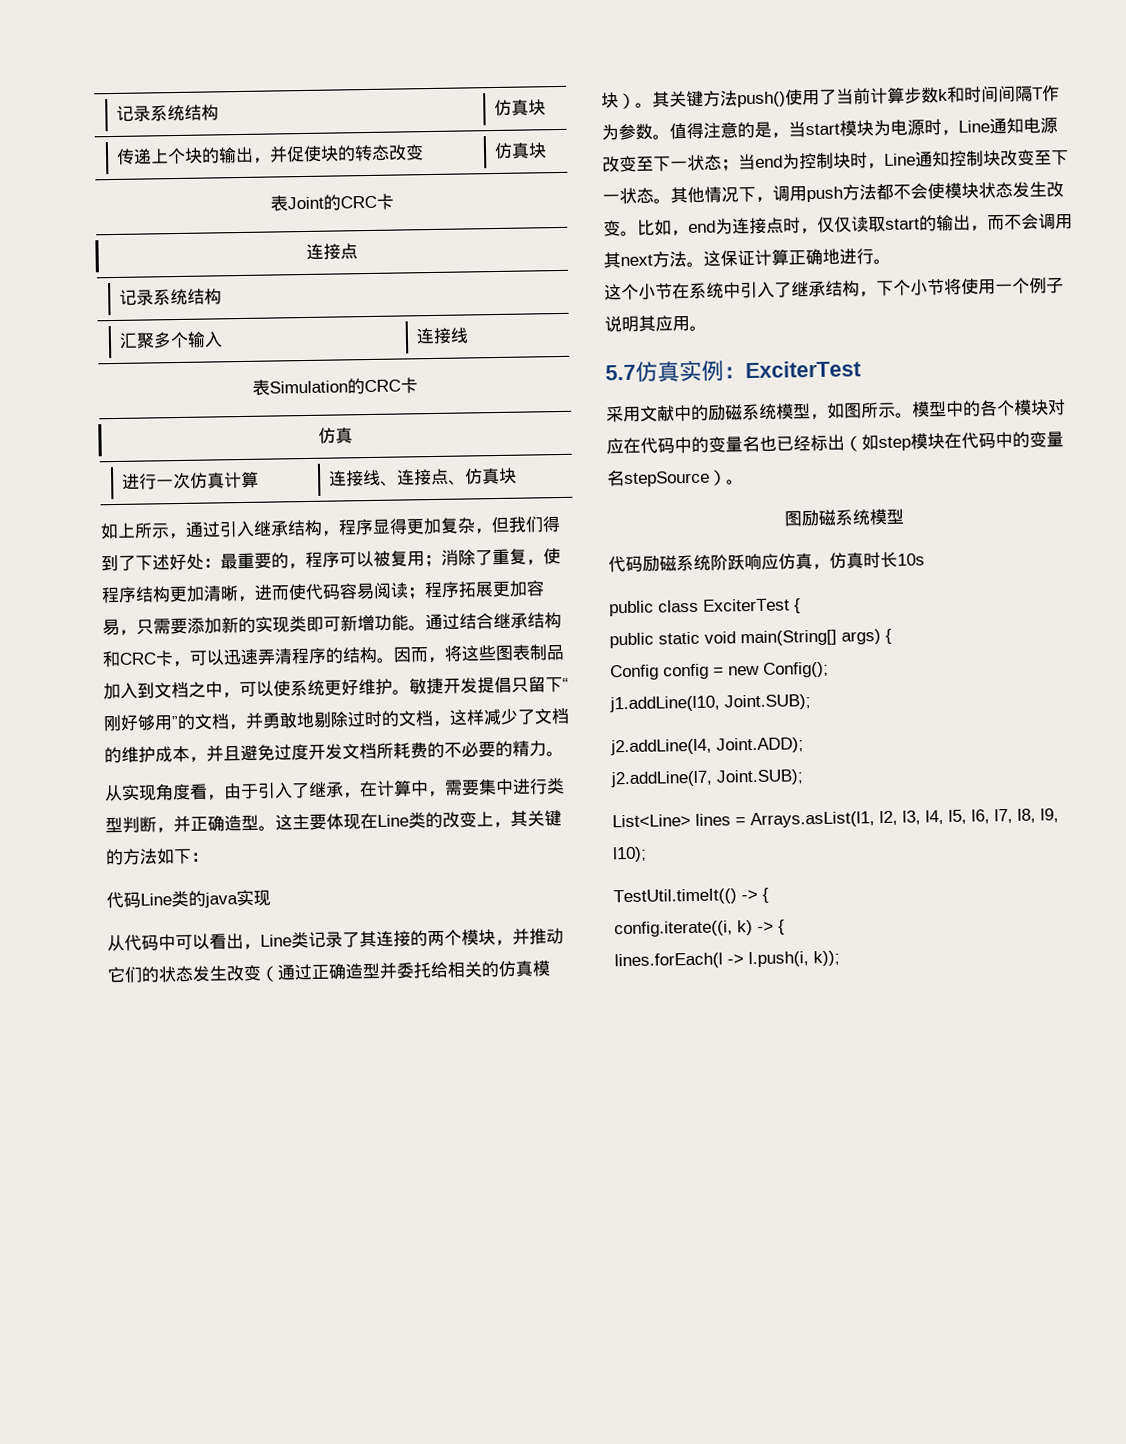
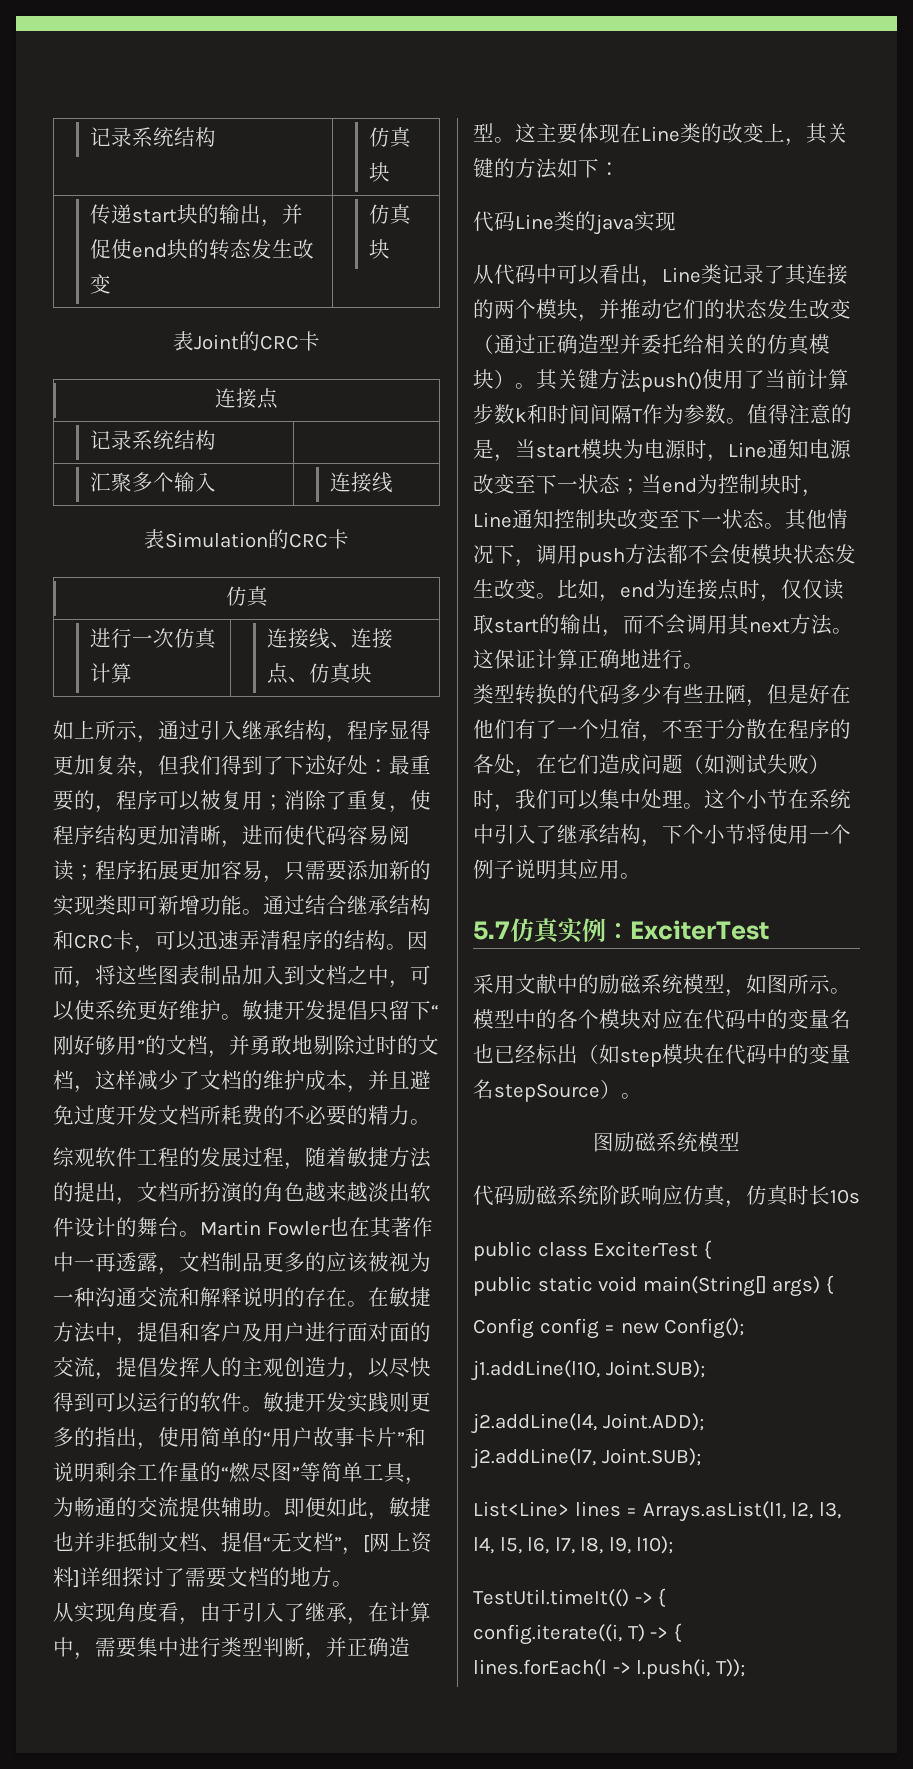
[150,147,187,165] 上个 -> [132,209,178,223] start
(323, 153) none -> [132,243,168,258] end
(391, 152) none -> [251,239,294,259] 发生
(564, 753) none -> [53,1147,431,1170] [53,1182,431,1205] [53,1217,433,1238] [53,1252,431,1275] [53,1287,431,1307] [53,1322,431,1345] [53,1357,431,1380] [53,1392,431,1413] [53,1427,426,1450] [53,1462,426,1485] [53,1497,431,1520] [53,1532,432,1555] [53,1567,353,1588] // 综观软件工程的发展过程，随着敏捷方法的提出，文档所扮演的角色越来越淡出软件设计的舞台。Martin Fowler也在其著作中一再透露，文档制品更多的应该被视为一种沟通交流和解释说明的存在。在敏捷方法中，提倡和客户及用户进行面对面的交流，提倡发挥人的主观创造力，以尽快得到可以运行的软件。敏捷开发实践则更多的指出，使用简单的“用户故事卡片”和说明剩余工作量的“燃尽图”等简单工具，为畅通的交流提供辅助。即便如此，敏捷也并非抵制文档、提倡“无文档”，[网上资料]详细探讨了需要文档的地方。
(891, 261) none -> [473,684,851,707] [473,718,851,742] [473,754,830,777] [473,789,704,812] 类型转换的代码多少有些丑陋，但是好在他们有了一个归宿，不至于分散在程序的各处，在它们造成问题（如测试失败）时，我们可以集中处理。
[737,920,753,936] k) -> [627,1624,645,1642] T)
[813,950,840,967] k)); -> [715,1659,745,1677] T));

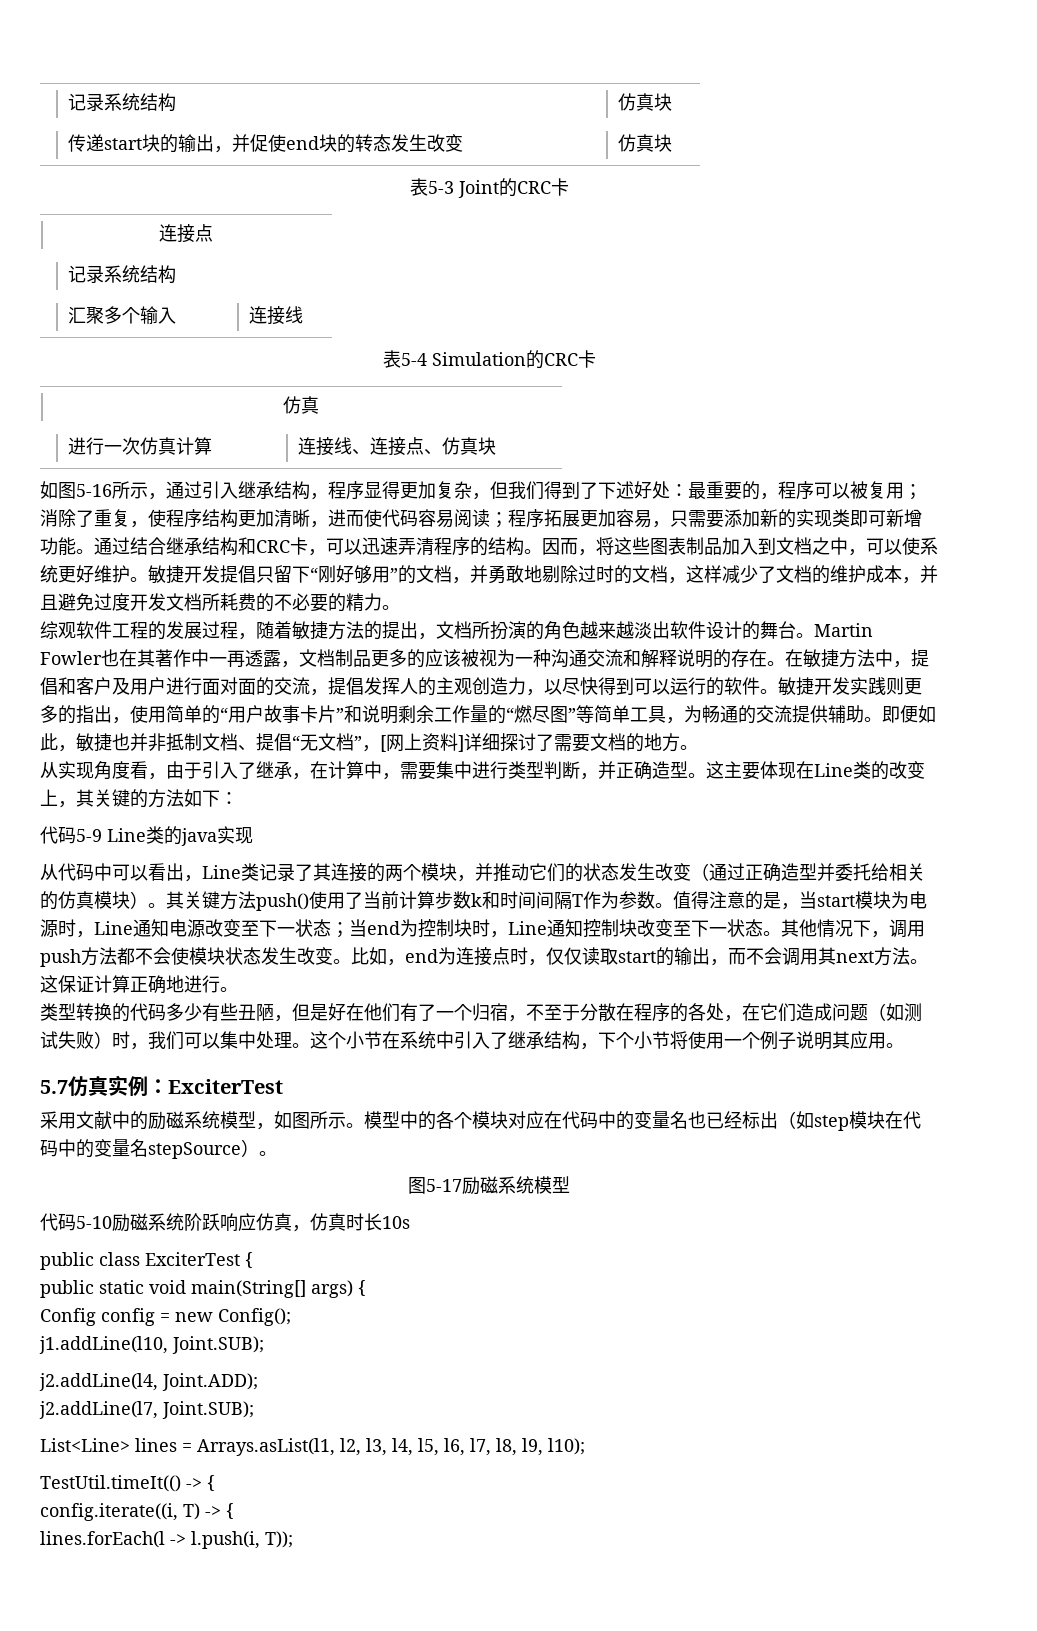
(194, 341) none -> [427,181,454,194] 5-3
(165, 539) none -> [400,353,427,366] 5-4
[74,720,95,739] 上 -> [58,482,112,499] 图5-16
(515, 221) none -> [76,829,102,842] 5-9
(614, 1142) none -> [426,1179,462,1192] 5-17
(515, 1195) none -> [76,1216,112,1229] 5-10

